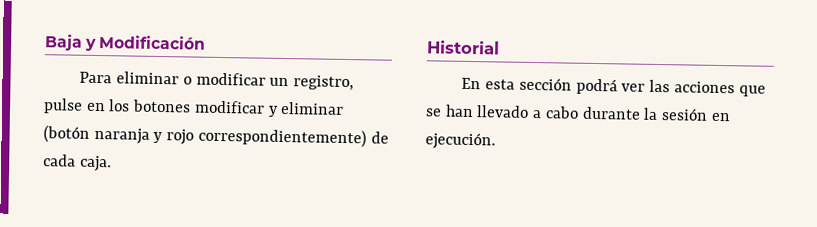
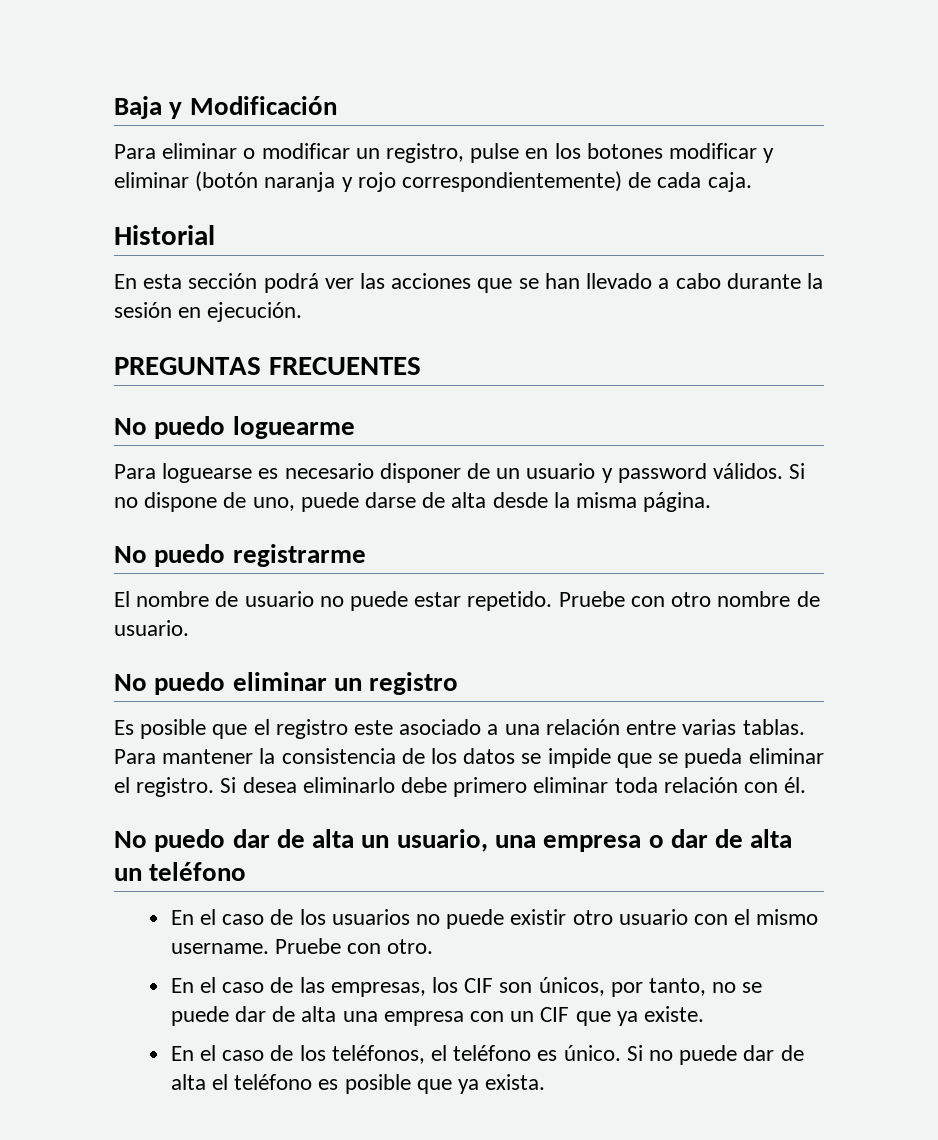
(496, 141) none -> [114,357,421,375] [114,416,355,439] [114,463,806,483] [114,492,712,512] [114,544,366,567] [114,591,820,611] [114,620,189,636] [114,672,459,695] [114,719,805,739] [114,748,824,768] [114,777,807,797] [114,829,793,852] [114,862,247,881] [170,909,819,929] [170,938,434,954] [170,977,763,997] [170,1006,705,1026] [170,1045,804,1065] [170,1074,546,1094] // PREGUNTAS FRECUENTES // No puedo loguearme // Para loguearse es necesario disponer de un usuario y password válidos. Si no dispone de uno, puede darse de alta desde la misma página. // No puedo registrarme // El nombre de usuario no puede estar repetido. Pruebe con otro nombre de usuario. // No puedo eliminar un registro // Es posible que el registro este asociado a una relación entre varias tablas. Para mantener la consistencia de los datos se impide que se pueda eliminar el registro. Si desea eliminarlo debe primero eliminar toda relación con él. // No puedo dar de alta un usuario, una empresa o dar de alta un teléfono // En el caso de los usuarios no puede existir otro usuario con el mismo username. Pruebe con otro. // En el caso de las empresas, los CIF son únicos, por tanto, no se puede dar de alta una empresa con un CIF que ya existe. // En el caso de los teléfonos, el teléfono es único. Si no puede dar de alta el teléfono es posible que ya exista.

